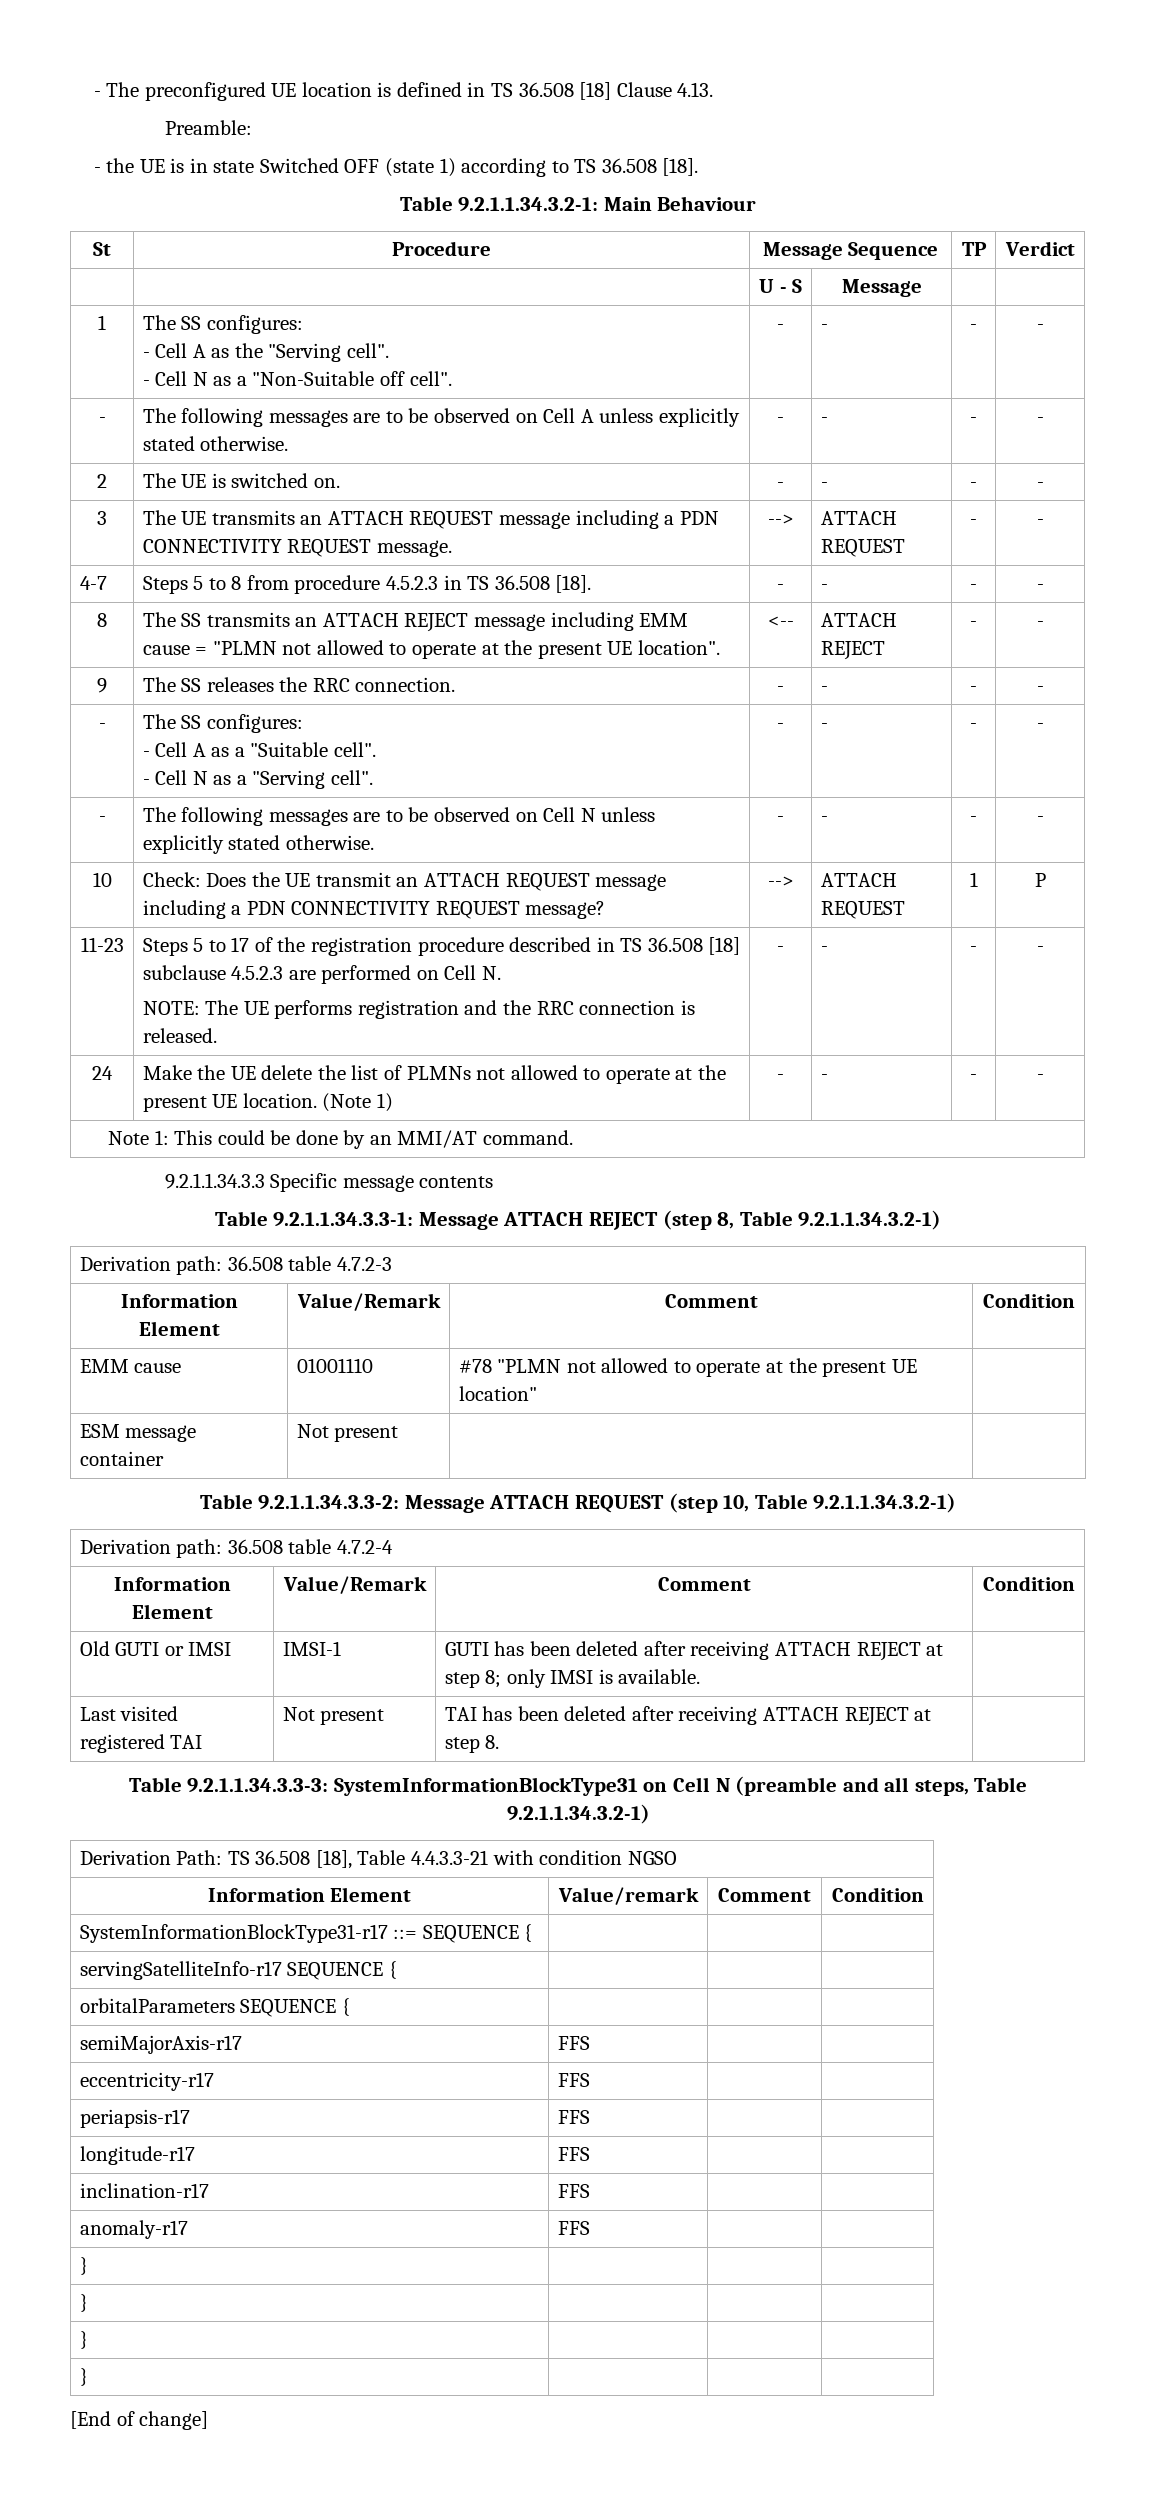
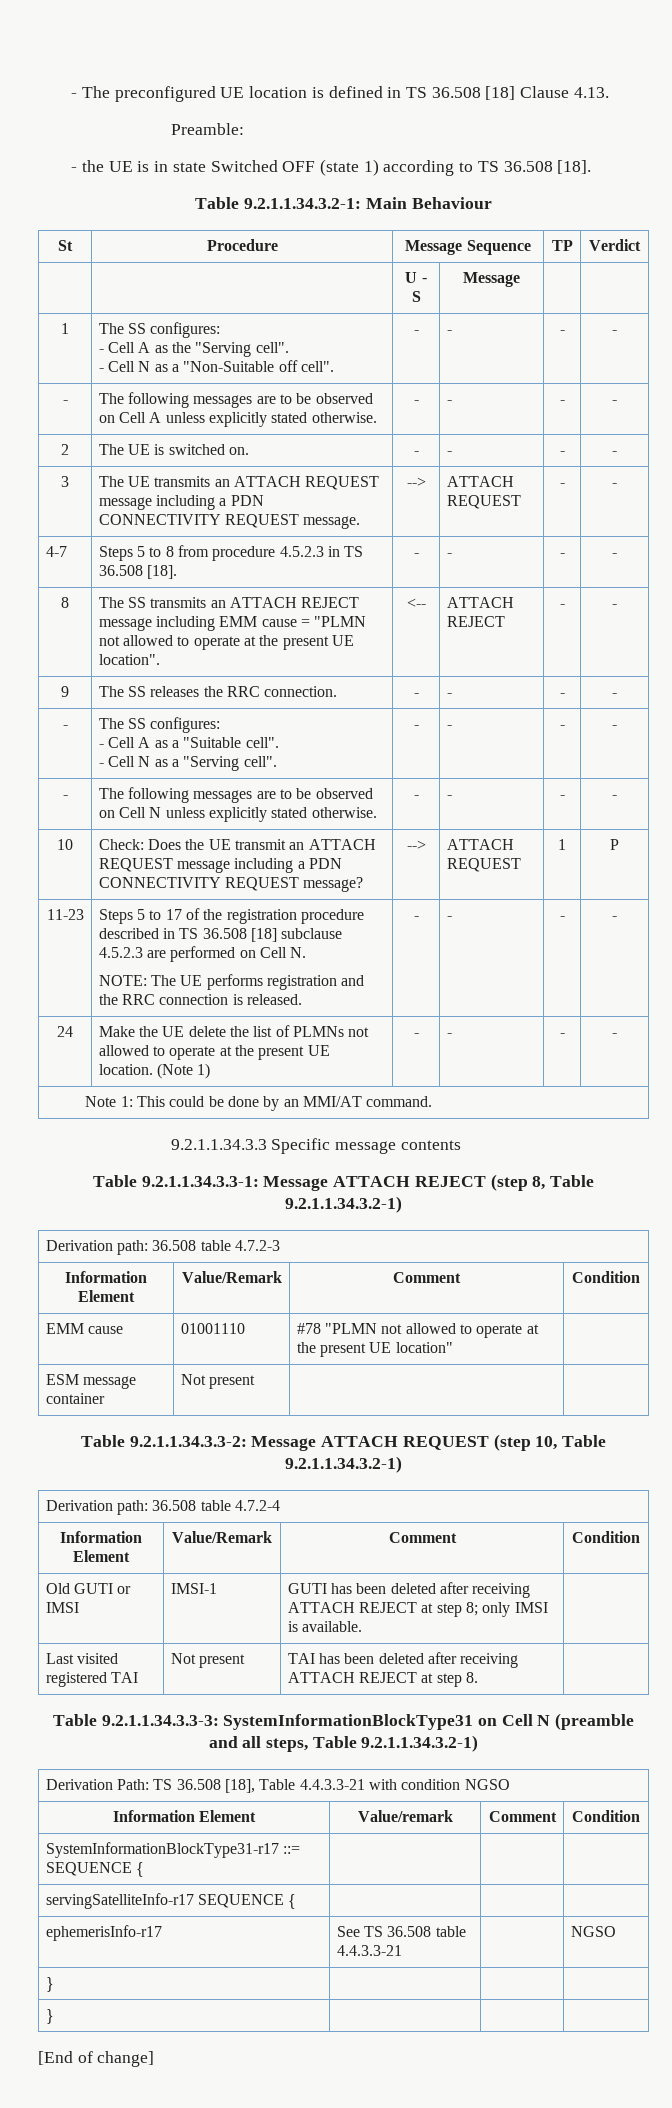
[79,1998,350,2017] [79,2035,242,2054] [557,2036,590,2050] [79,2072,214,2091] [557,2073,590,2087] [79,2109,190,2128] [557,2110,590,2124] [79,2146,195,2165] [557,2147,590,2161] [79,2183,209,2198] [557,2184,590,2198] [79,2220,188,2239] [557,2221,590,2235] [79,2257,88,2275] [79,2294,88,2312] orbitalParameters SEQUENCE { | | | // semiMajorAxis-r17 | FFS | | // eccentricity-r17 | FFS | | // periapsis-r17 | FFS | | // longitude-r17 | FFS | | // inclination-r17 | FFS | | // anomaly-r17 | FFS | | // } | | | // } | | | -> [45,1925,162,1941] [336,1926,466,1937] [336,1945,402,1956] [570,1926,616,1937] ephemerisInfo-r17 | See TS 36.508 table 4.4.3.3-21 | | NGSO

